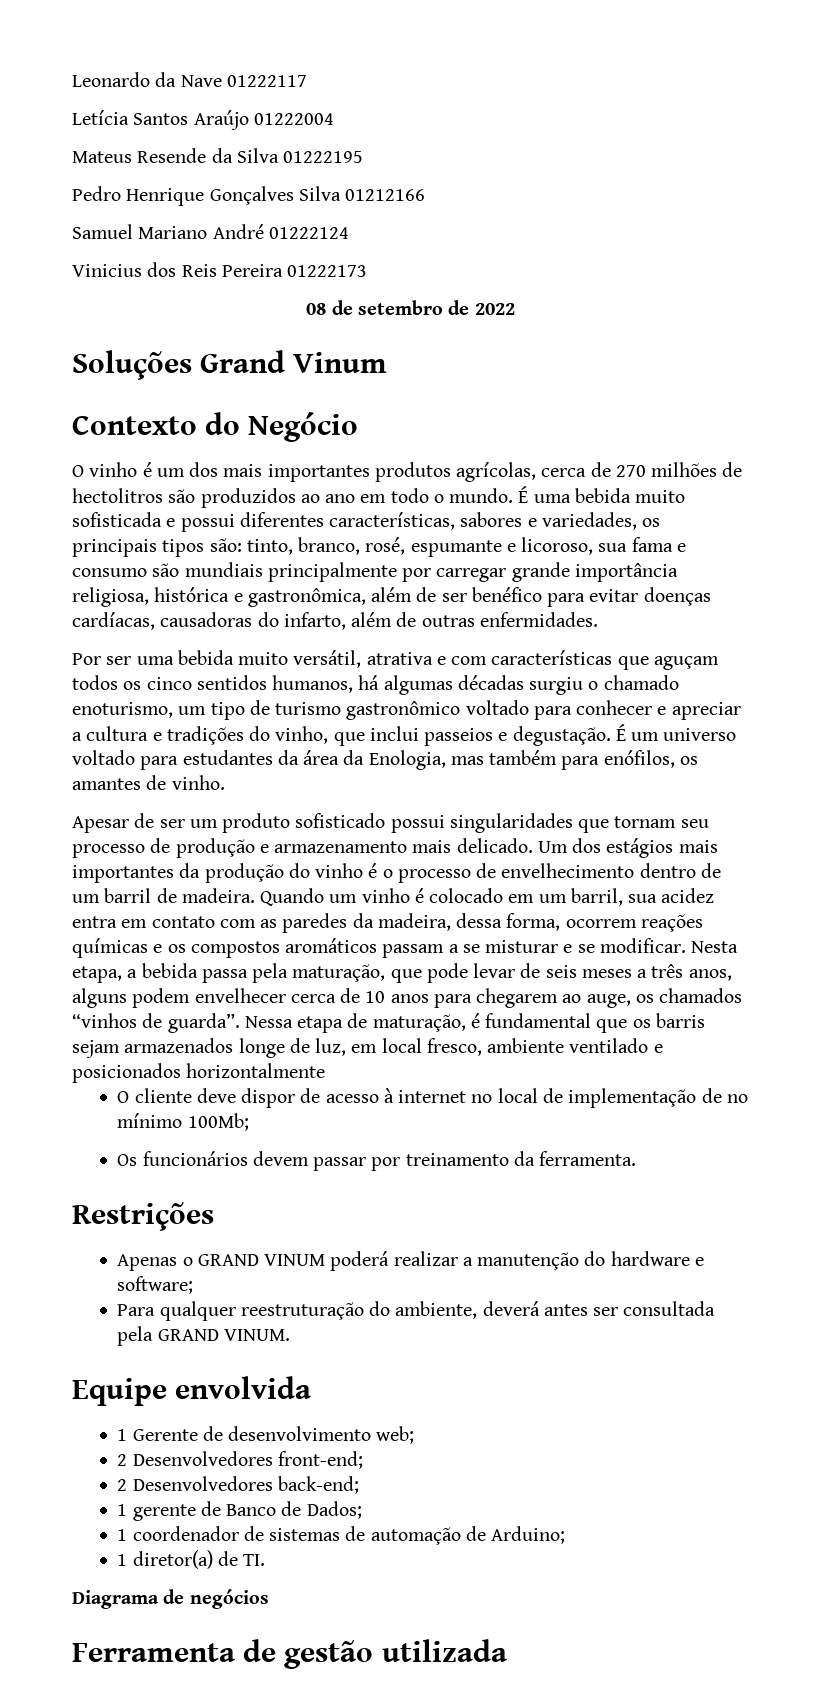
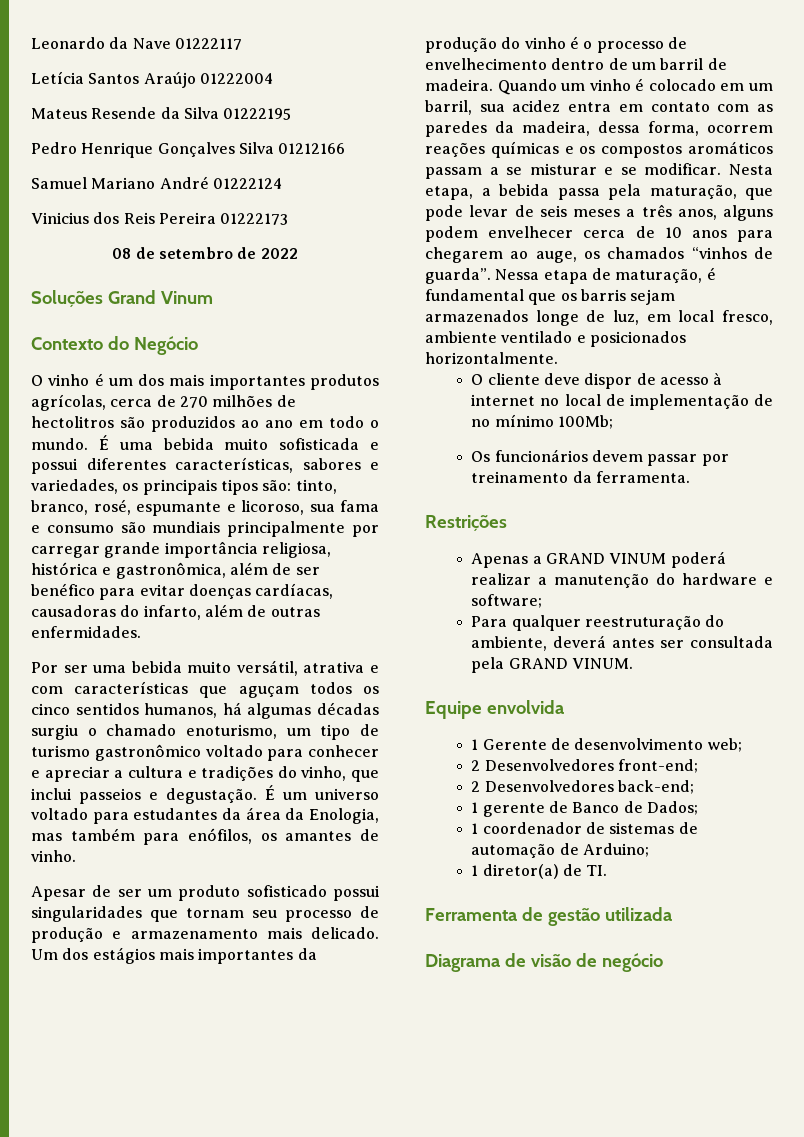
[186,1063,326,1078] horizontalmente -> [425,352,558,364] horizontalmente.
[182,1257,193,1266] o -> [532,556,542,564] a
[72,1589,269,1609] // Diagrama de negócios -> (608, 870) none
(507, 1650) none -> [425,953,663,972] // Diagrama de visão de negócio

